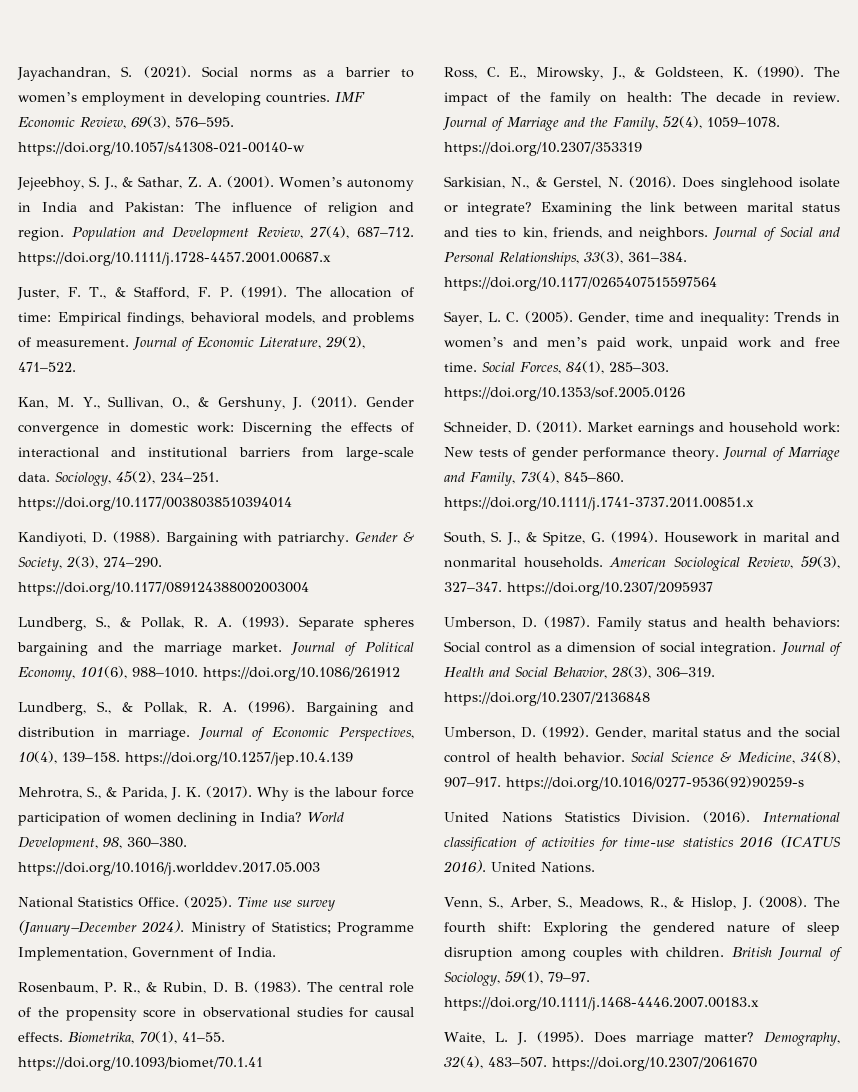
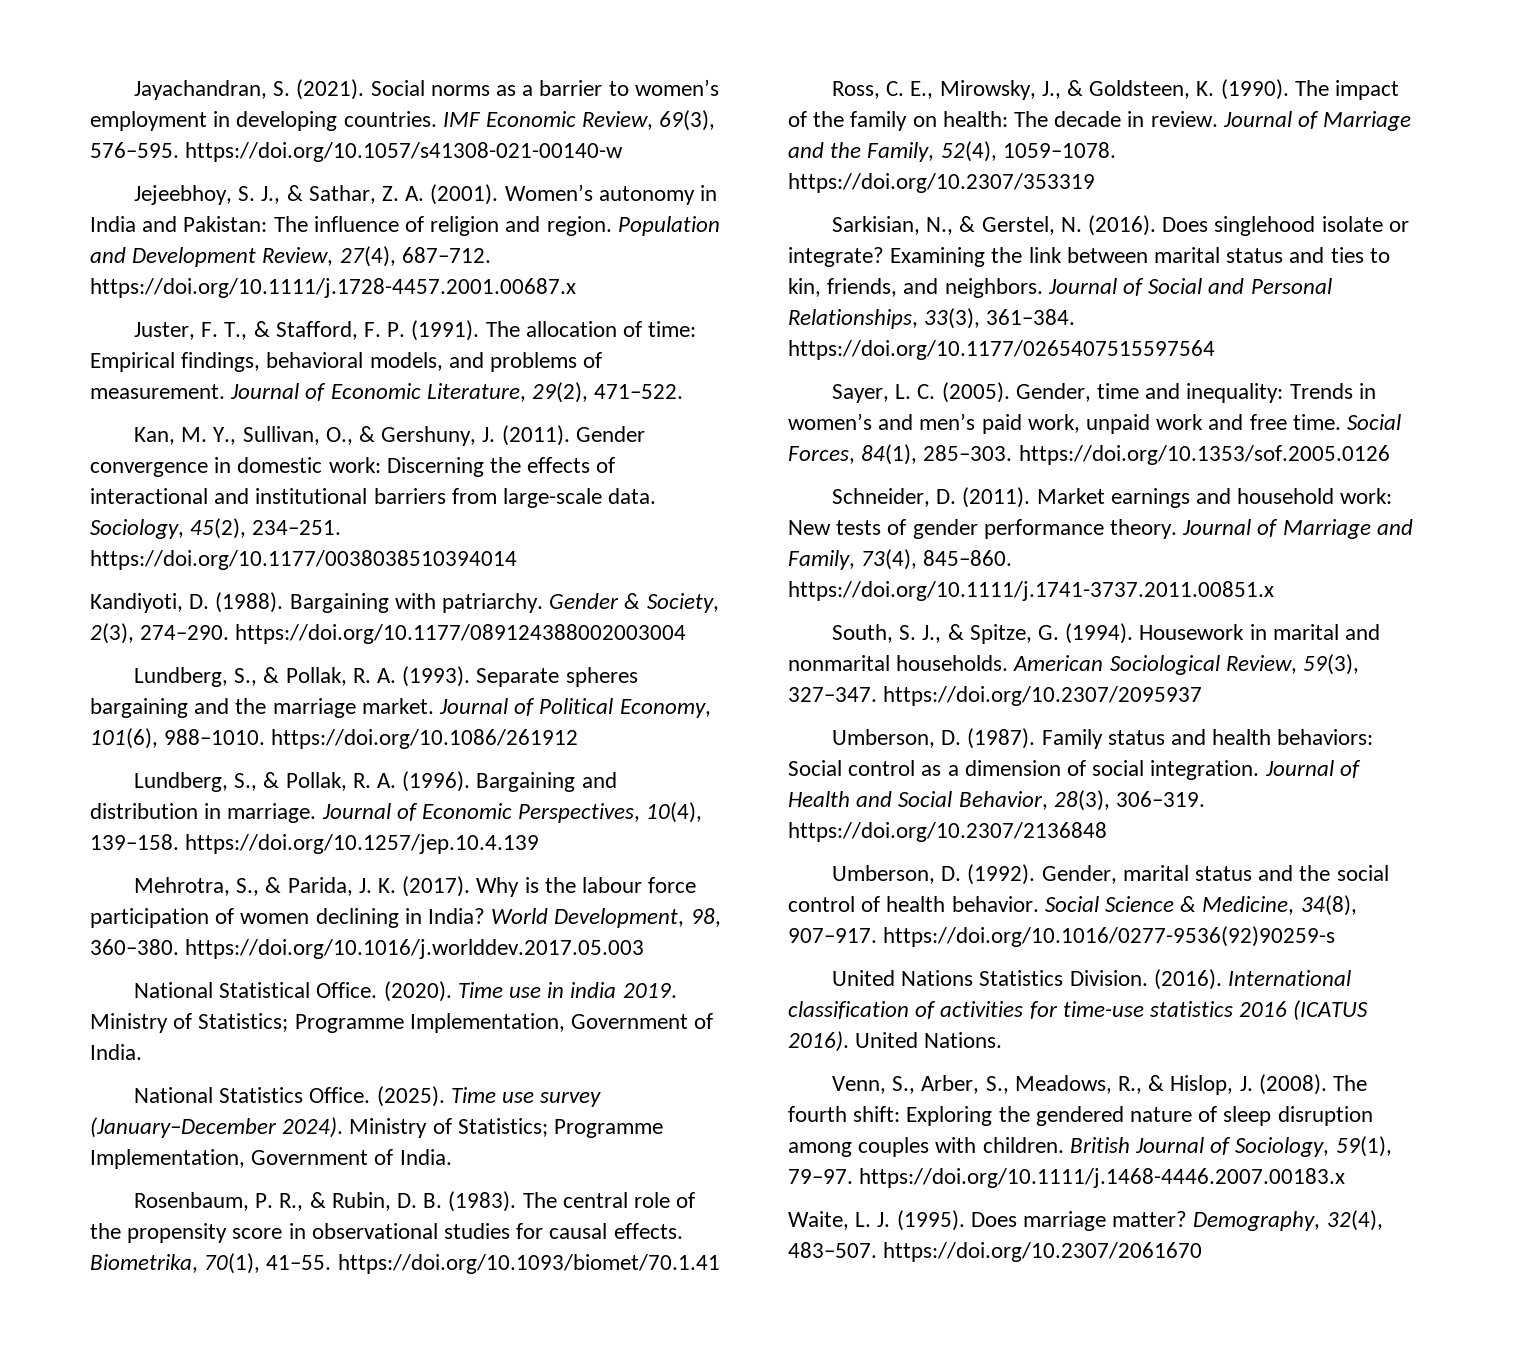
(320, 869) none -> [133,981,677,1002] [90,1013,714,1033] [90,1044,142,1060] // National Statistical Office. (2020). Time use in india 2019. Ministry of Statistics; Programme Implementation, Government of India.

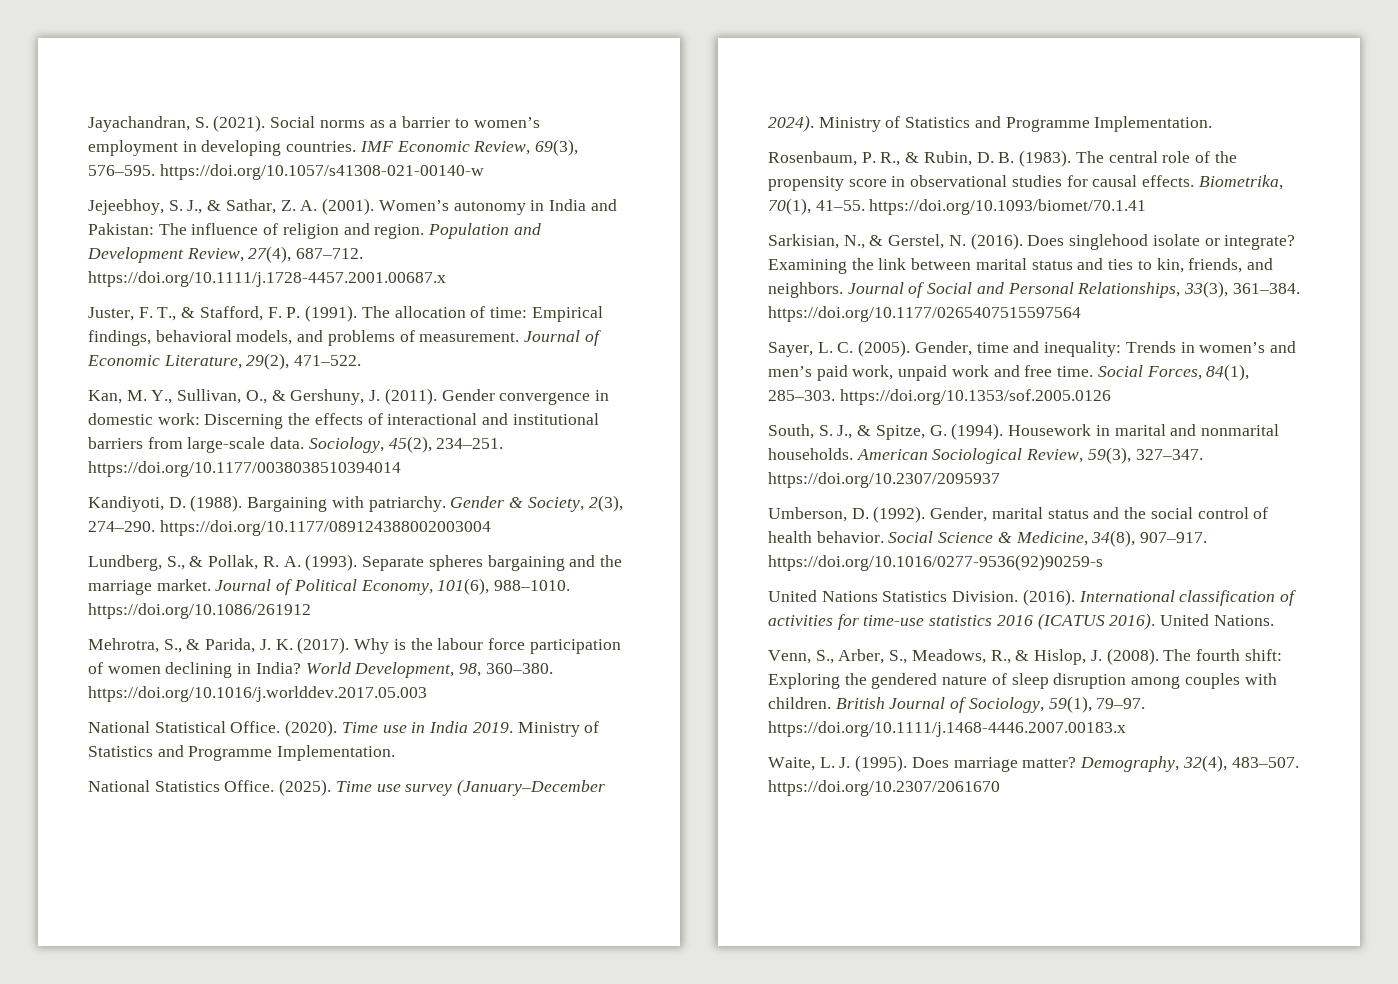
[133,771,617,792] [90,802,703,823] [90,834,540,854] // Lundberg, S., & Pollak, R. A. (1996). Bargaining and distribution in marriage. Journal of Economic Perspectives, 10(4), 139–158. https://doi.org/10.1257/jep.10.4.139 -> (311, 611) none
[570,982,617,998] india -> [429,721,469,733] India
[198,1013,714,1033] [90,1044,142,1060] Statistics; Programme Implementation, Government of India. -> [88,745,396,761] Statistics and Programme Implementation.
[457,1118,664,1138] [90,1149,452,1169] Statistics; Programme Implementation, Government of India. -> [905,116,1213,132] Statistics and Programme Implementation.
[831,79,1399,100] [788,111,1412,131] [788,141,1116,162] [788,173,1095,193] // Ross, C. E., Mirowsky, J., & Goldsteen, K. (1990). The impact of the family on health: The decade in review. Journal of Marriage and the Family, 52(4), 1059–1078. https://doi.org/10.2307/353319 -> (1147, 207) none
[831,487,1393,508] [788,519,1413,539] [788,549,1013,570] [788,581,1274,601] // Schneider, D. (2011). Market earnings and household work: New tests of gender performance theory. Journal of Marriage and Family, 73(4), 845–860. https://doi.org/10.1111/j.1741-3737.2011.00851.x -> (1111, 397) none
[831,728,1374,749] [788,760,1361,780] [788,790,1206,811] [788,822,1107,842] // Umberson, D. (1987). Family status and health behaviors: Social control as a dimension of social integration. Journal of Health and Social Behavior, 28(3), 306–319. https://doi.org/10.2307/2136848 -> (1000, 480) none

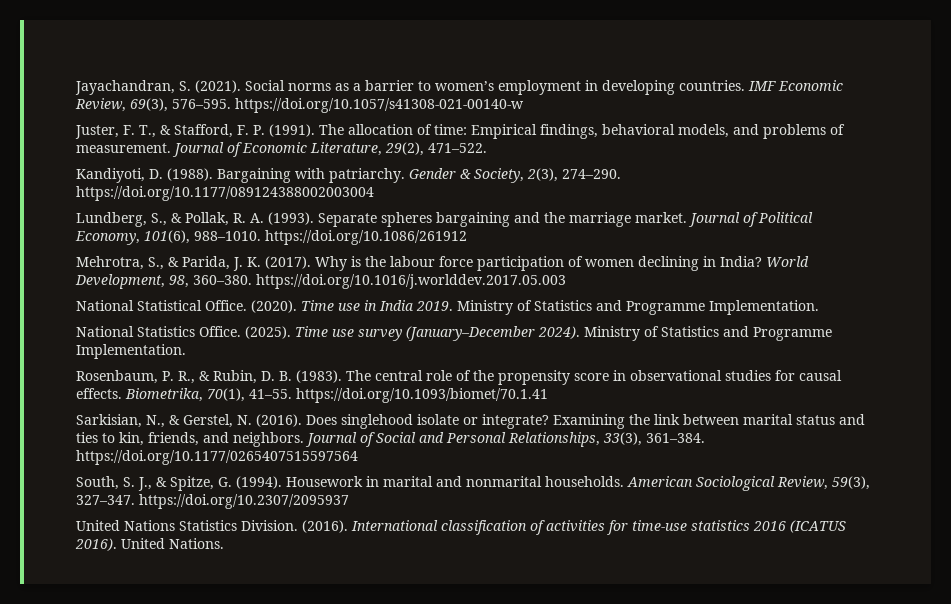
[88,198,617,215] [88,223,541,239] [87,246,364,263] [88,271,446,287] // Jejeebhoy, S. J., & Sathar, Z. A. (2001). Women’s autonomy in India and Pakistan: The influence of religion and region. Population and Development Review, 27(4), 687–712. https://doi.org/10.1111/j.1728-4457.2001.00687.x -> (524, 105) none
[88,388,609,405] [88,413,599,429] [88,436,504,453] [88,461,401,477] // Kan, M. Y., Sullivan, O., & Gershuny, J. (2011). Gender convergence in domestic work: Discerning the effects of interactional and institutional barriers from large-scale data. Sociology, 45(2), 234–251. https://doi.org/10.1177/0038038510394014 -> (487, 148) none
[768,340,1296,357] [768,364,1250,381] [768,389,1111,405] // Sayer, L. C. (2005). Gender, time and inequality: Trends in women’s and men’s paid work, unpaid work and free time. Social Forces, 84(1), 285–303. https://doi.org/10.1353/sof.2005.0126 -> (358, 457) none
[768,506,1269,523] [768,530,1208,547] [768,554,1103,571] // Umberson, D. (1992). Gender, marital status and the social control of health behavior. Social Science & Medicine, 34(8), 907–917. https://doi.org/10.1016/0277-9536(92)90259-s -> (349, 501) none
[768,648,1282,665] [768,673,1277,689] [768,696,1146,713] [768,721,1126,737] [768,755,1299,772] [768,780,1000,796] // Venn, S., Arber, S., Meadows, R., & Hislop, J. (2008). The fourth shift: Exploring the gendered nature of sleep disruption among couples with children. British Journal of Sociology, 59(1), 79–97. https://doi.org/10.1111/j.1468-4446.2007.00183.x // Waite, L. J. (1995). Does marriage matter? Demography, 32(4), 483–507. https://doi.org/10.2307/2061670 -> (224, 543) none

